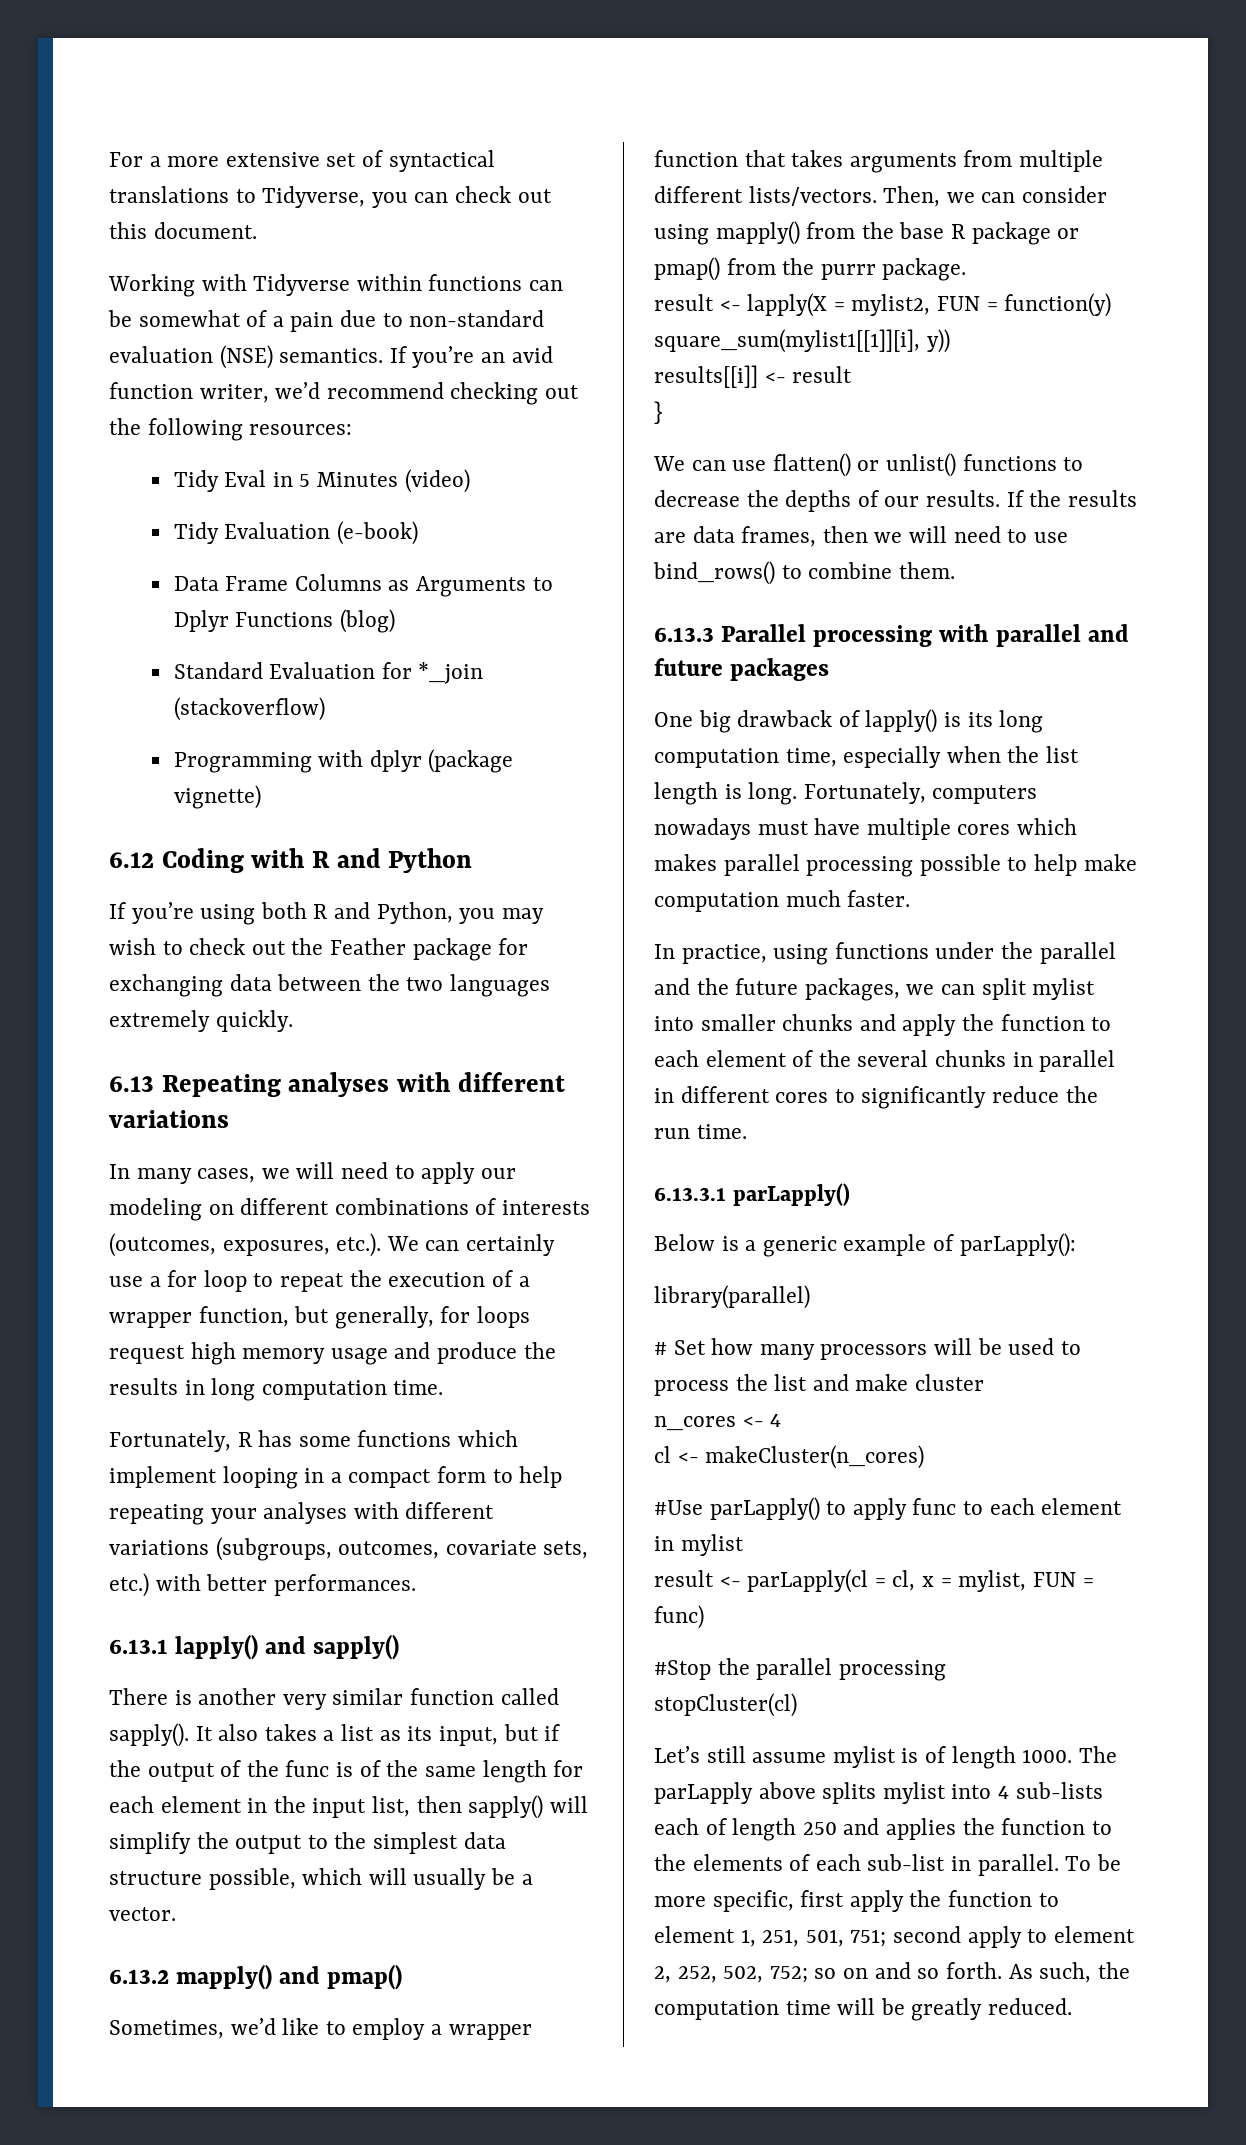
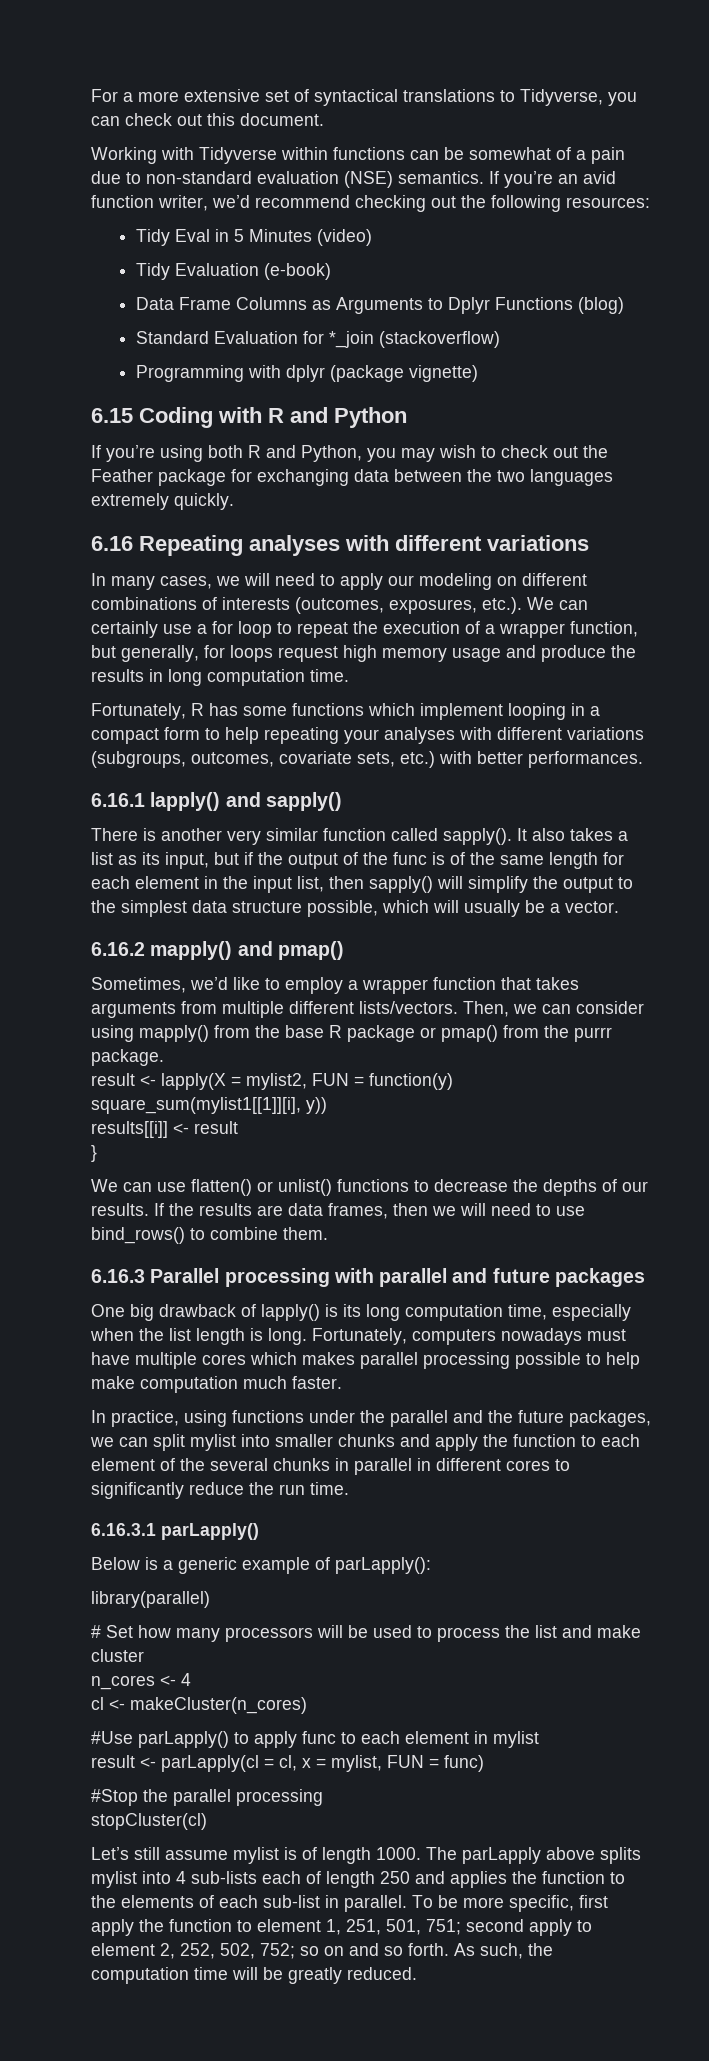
[109,852,154,868] 6.12 -> [91,408,133,423] 6.15
[109,1076,154,1092] 6.13 -> [91,536,133,551] 6.16
[109,1639,168,1654] 6.13.1 -> [91,793,145,807] 6.16.1
[109,1969,169,1984] 6.13.2 -> [91,942,145,956] 6.16.2
[654,627,714,642] 6.13.3 -> [91,1269,145,1283] 6.16.3
[654,1187,726,1201] 6.13.3.1 -> [91,1523,156,1536] 6.16.3.1

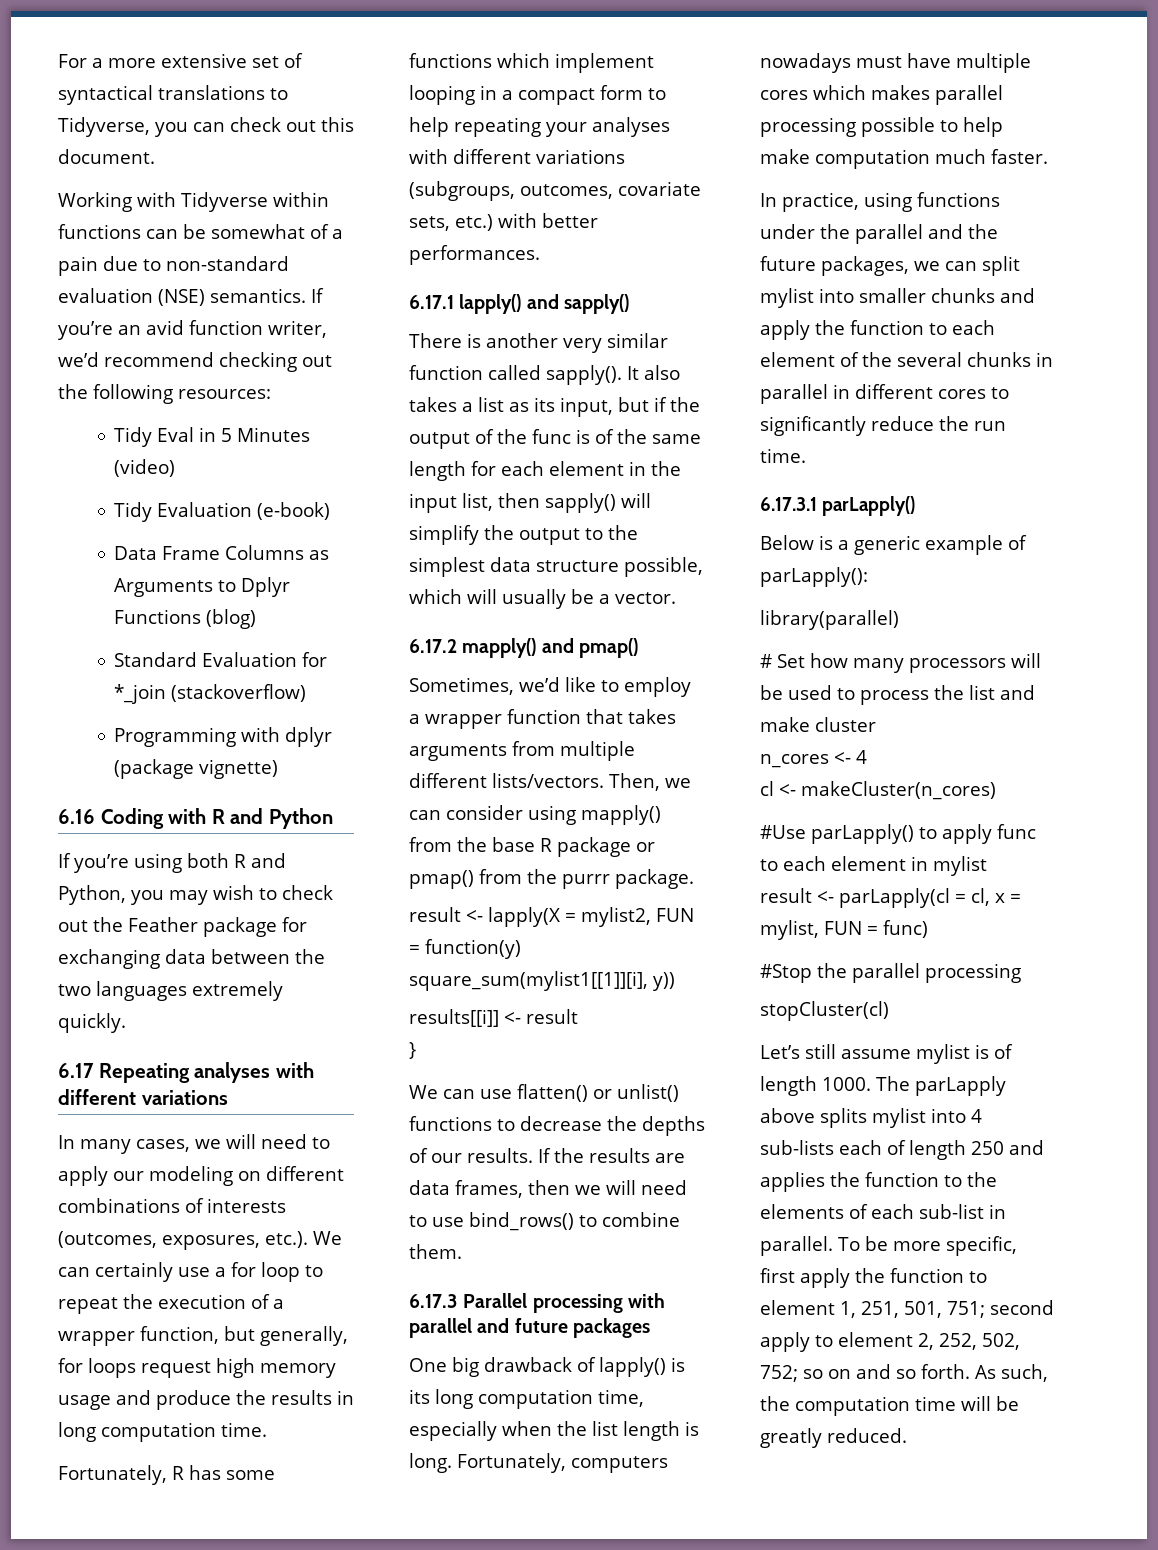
[91,408,133,423] 6.15 -> [58,809,95,824] 6.16
[91,536,133,551] 6.16 -> [58,1063,94,1078] 6.17
[91,793,145,807] 6.16.1 -> [409,295,454,309] 6.17.1
[91,942,145,956] 6.16.2 -> [409,639,457,653] 6.17.2
[91,1269,145,1283] 6.16.3 -> [409,1294,458,1308] 6.17.3
[91,1523,156,1536] 6.16.3.1 -> [760,497,817,511] 6.17.3.1

